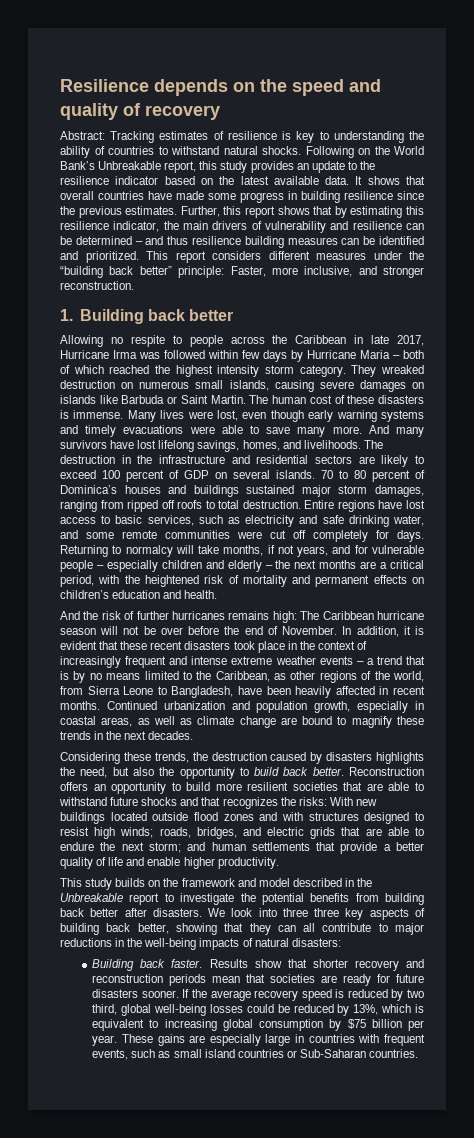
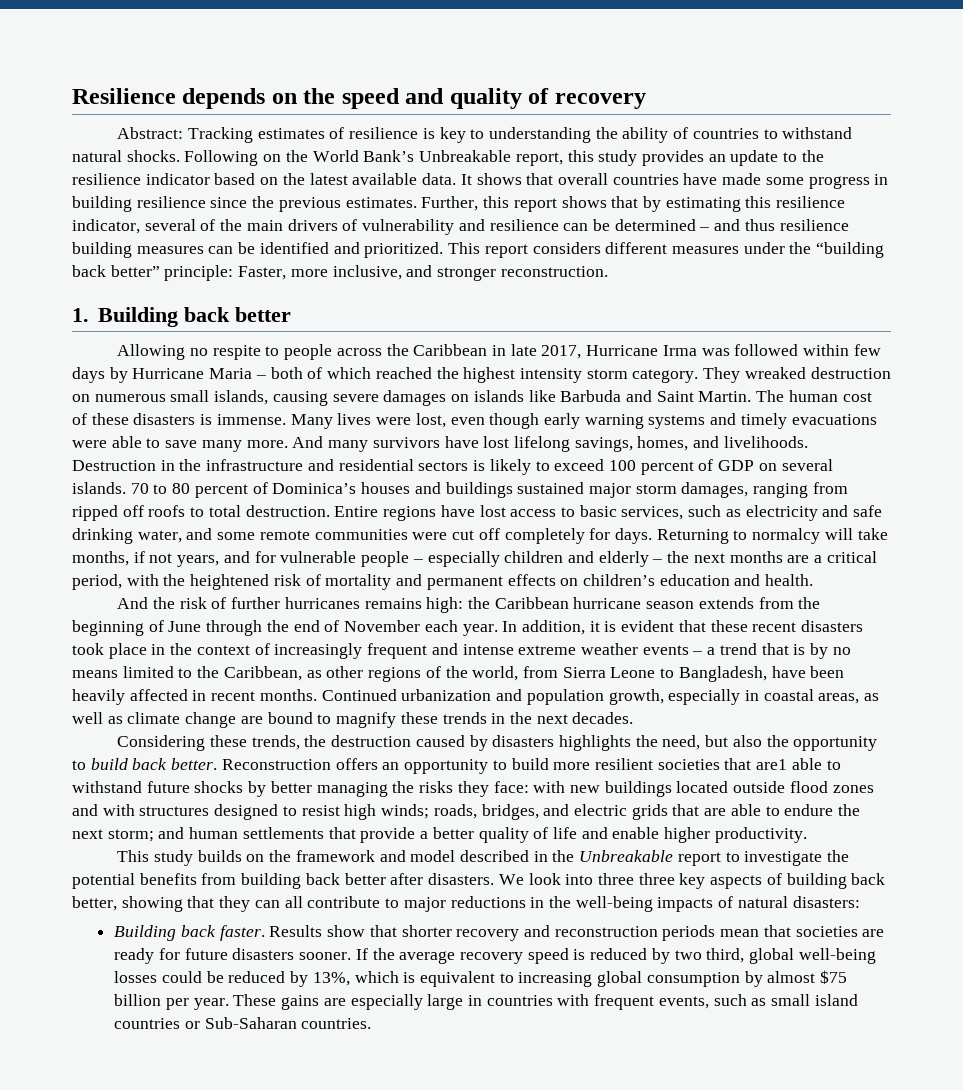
(160, 226) none -> [144,219,216,231] several of
[167,396,178,404] or -> [625,390,652,402] and
[363,440,383,449] [60,455,115,464] The destruction -> [72,460,156,471] Destruction
[358,456,375,464] are -> [473,460,486,471] is
[300,611,320,620] The -> [467,597,490,609] the
[100,626,338,635] will not be over before the end of November. -> [698,597,821,609] [72,620,498,636] extends from the beginning of June through the end of November each year.
[366,783,383,791] are -> [756,759,788,770] are1
[180,797,353,809] and that recognizes the risks: With -> [248,781,566,797] by better managing the risks they face: with
(342, 1025) none -> [767,971,816,983] almost

